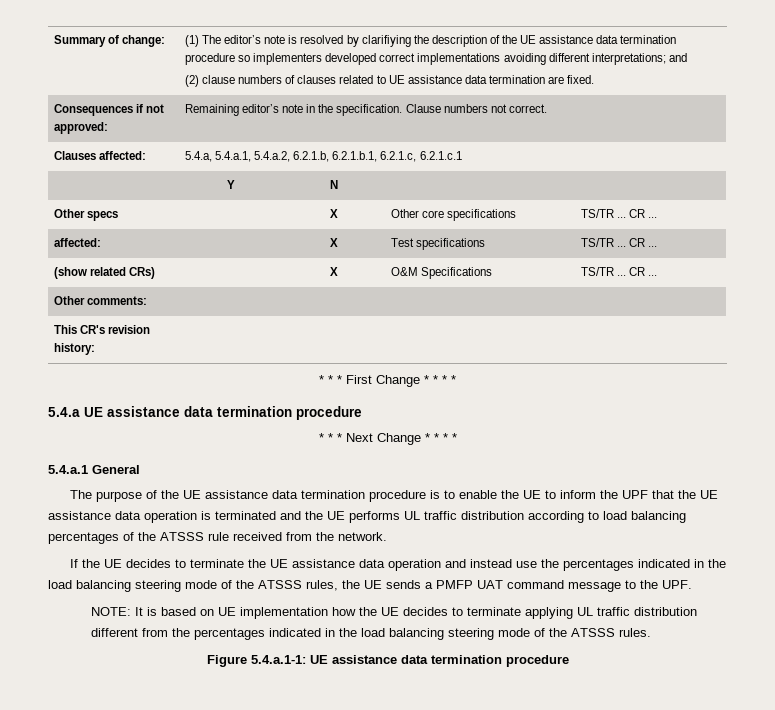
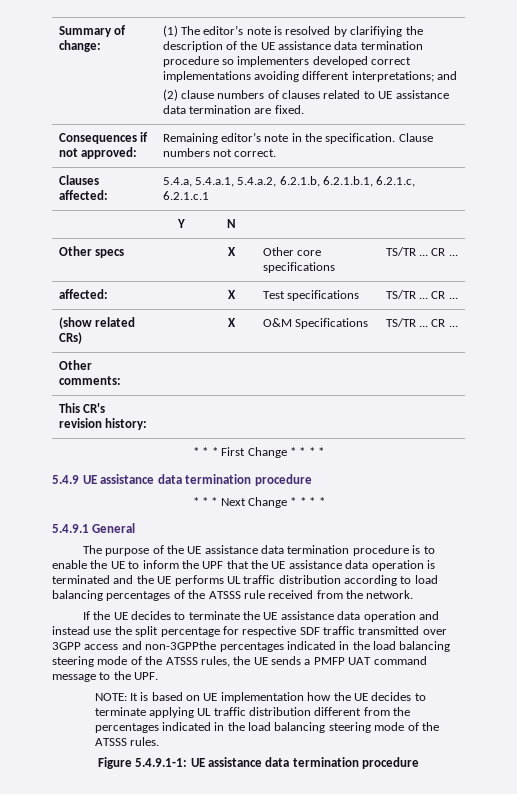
[48,407,80,417] 5.4.a -> [52,475,79,484] 5.4.9
[48,465,88,474] 5.4.a.1 -> [52,524,89,533] 5.4.9.1
(560, 563) none -> [135,626,447,637] [52,641,217,650] split percentage for respective SDF traffic transmitted over 3GPP access and non-3GPPthe
[250,655,306,664] 5.4.a.1-1: -> [135,758,188,767] 5.4.9.1-1:

